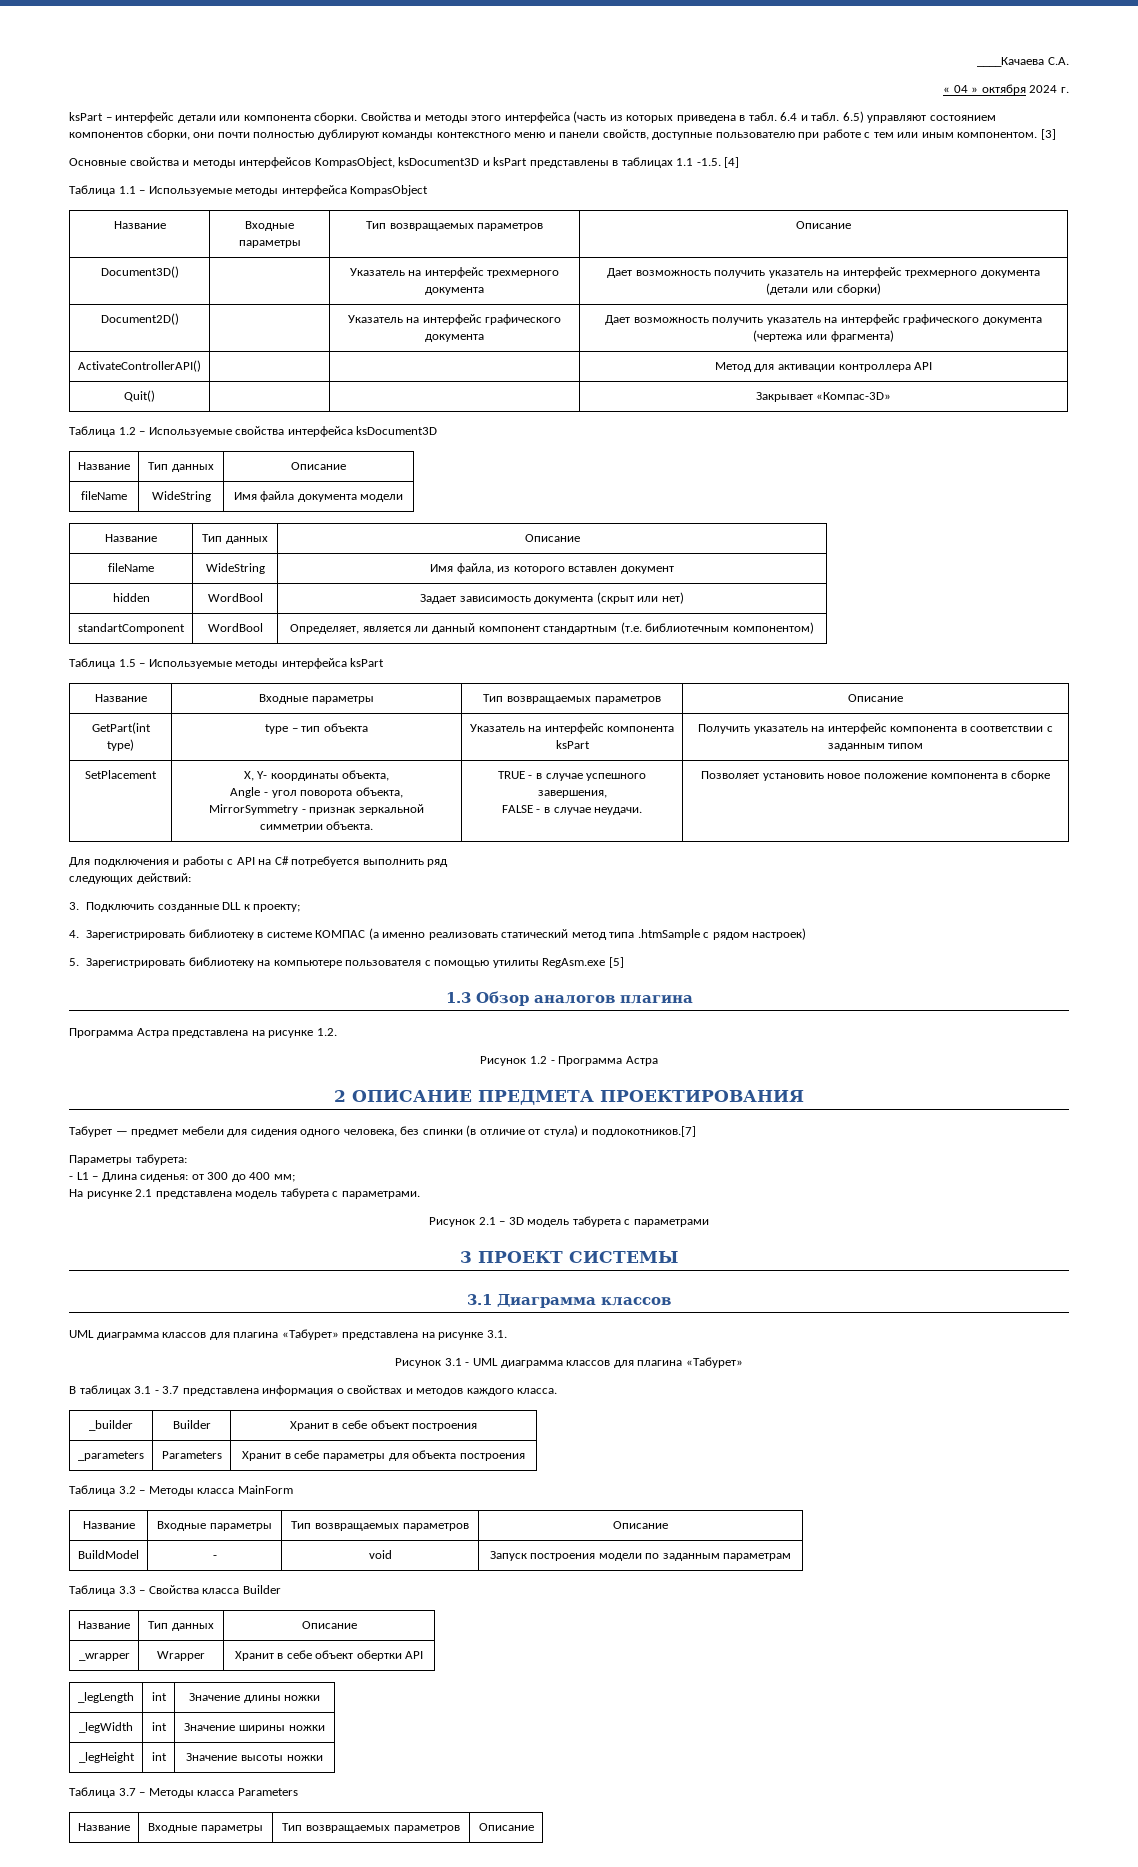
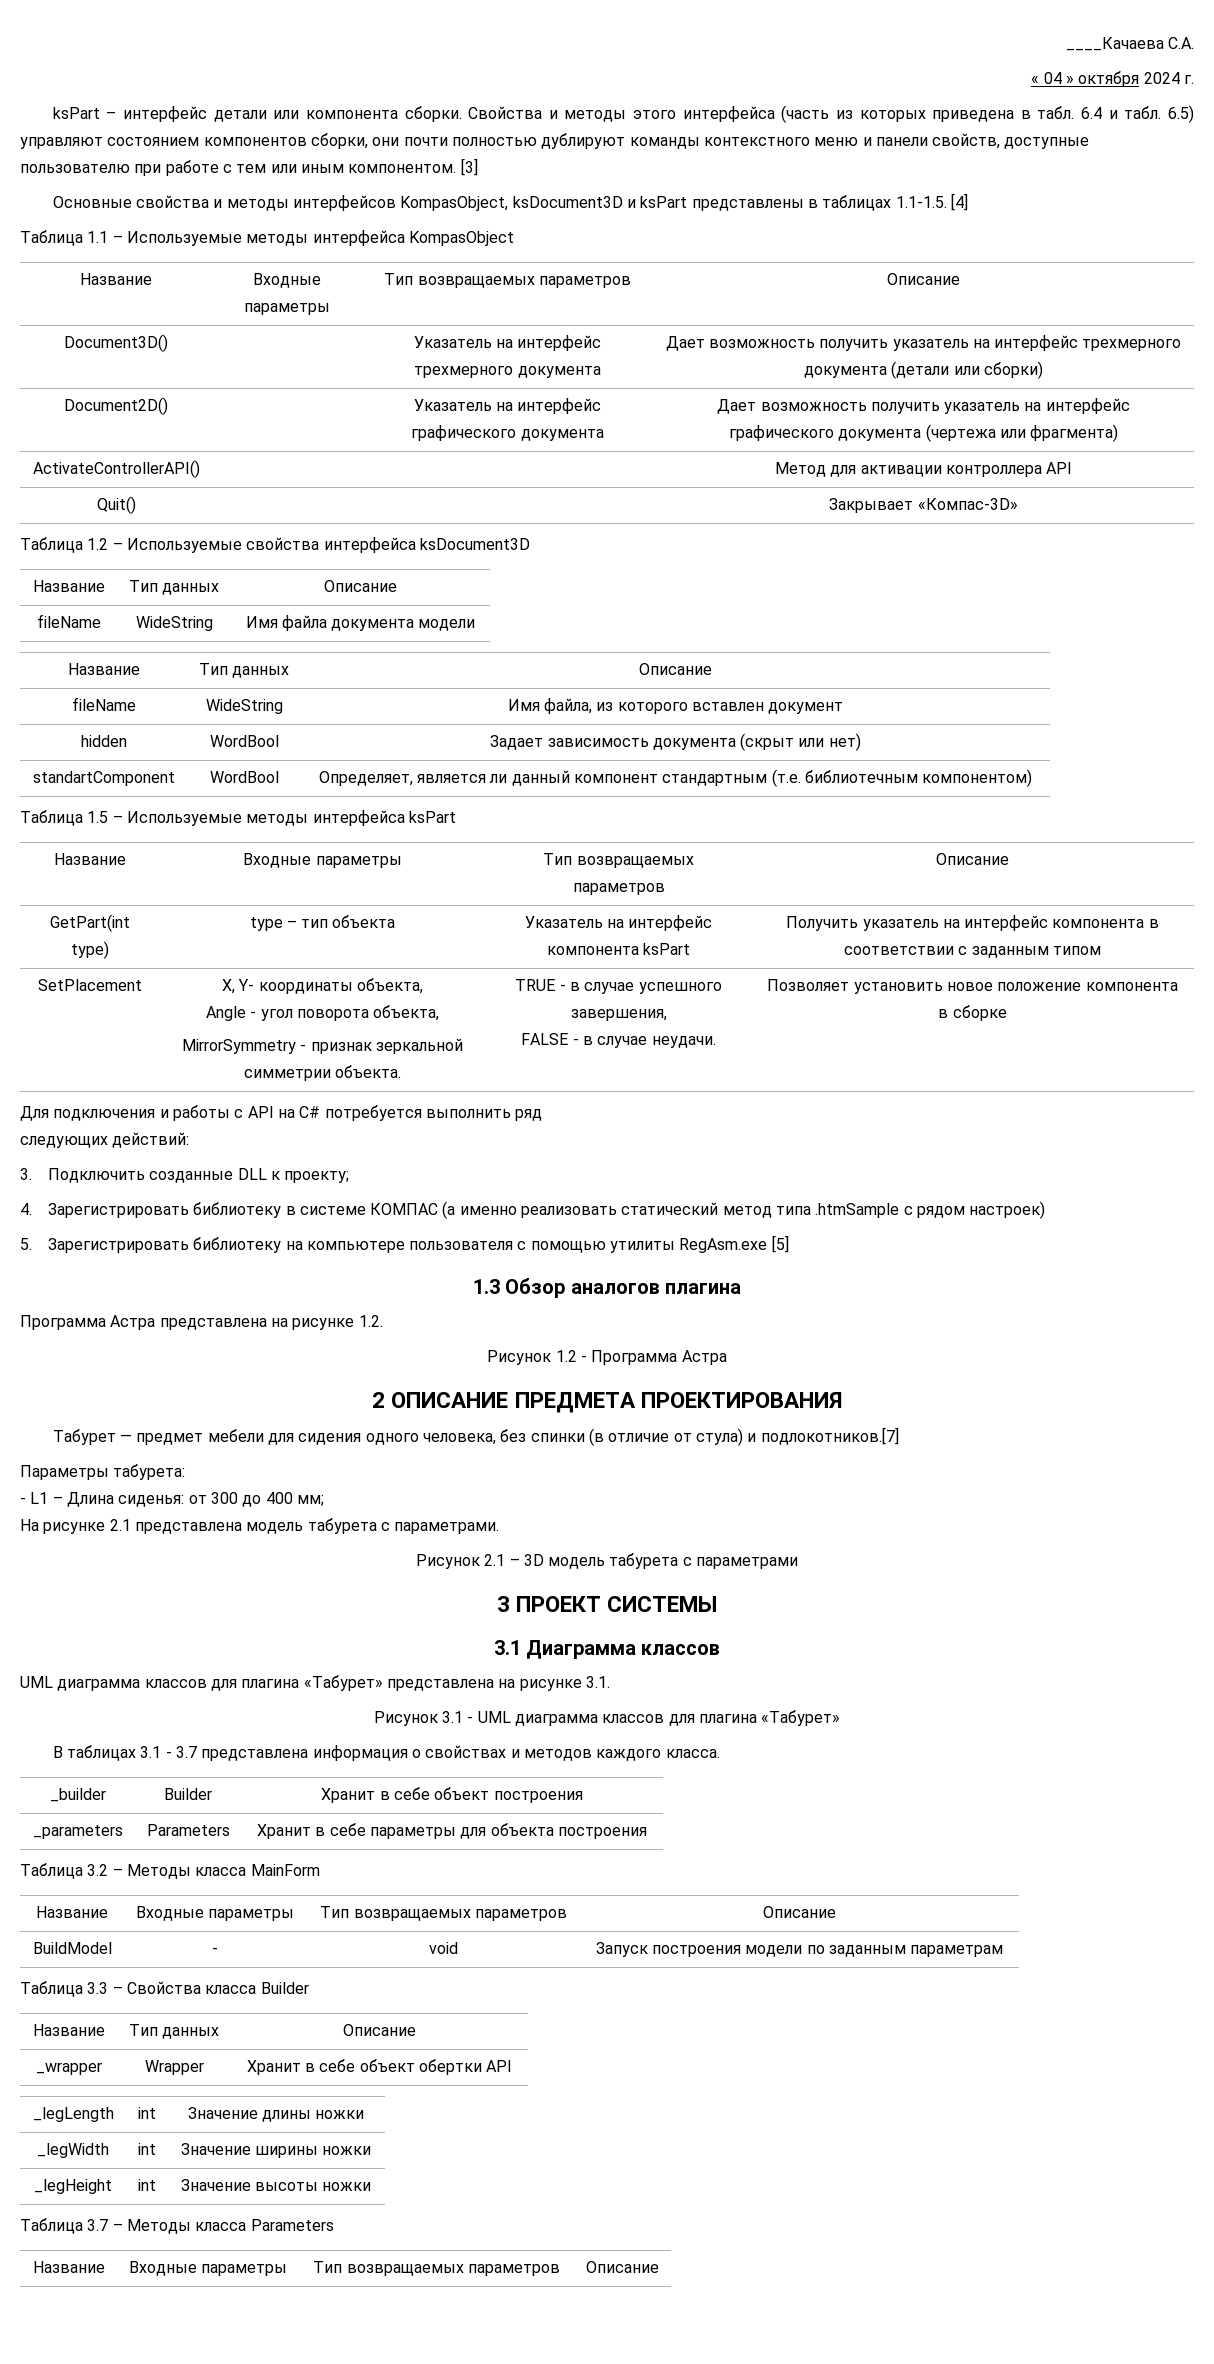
[676,158,721,166] 1.1 -1.5. -> [895,196,947,208] 1.1-1.5.

